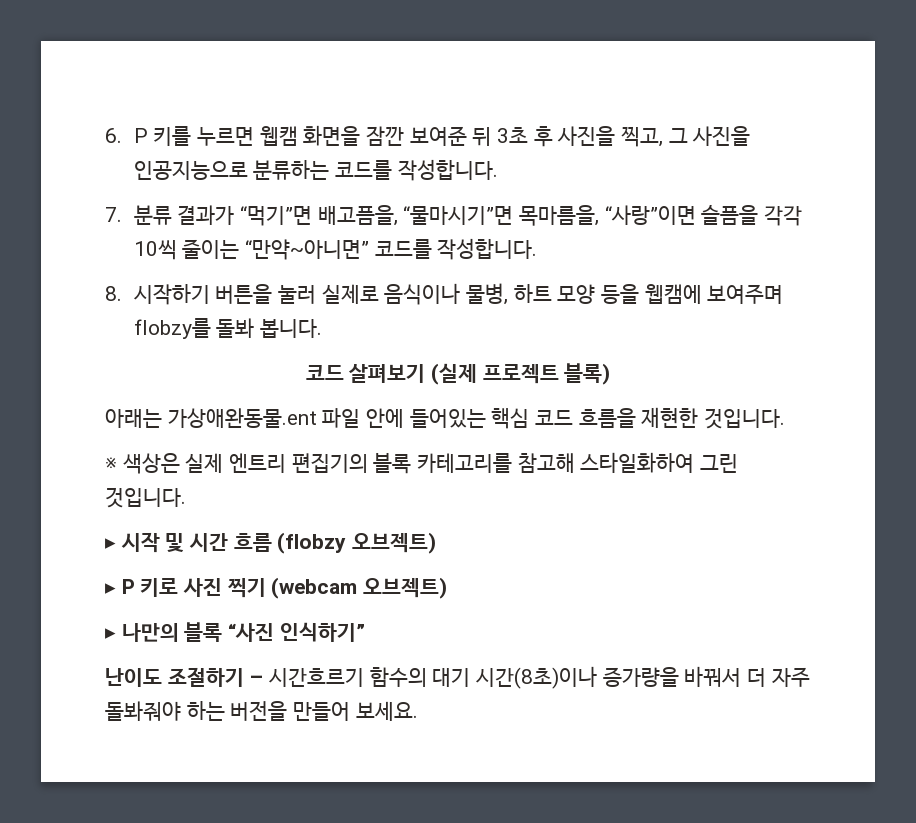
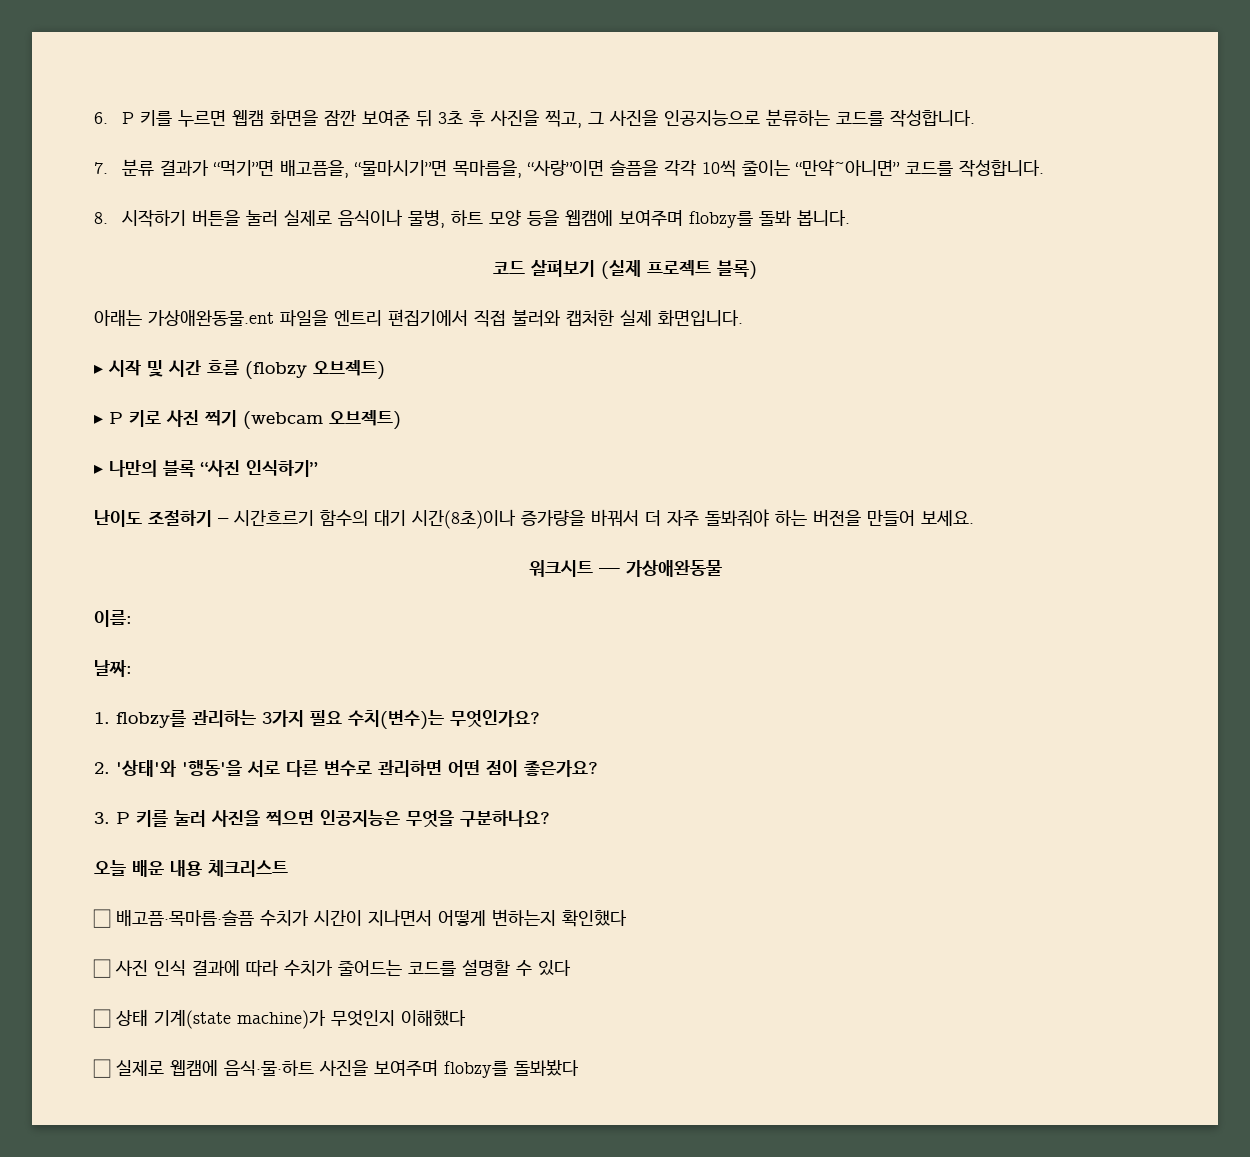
[322,407,786,429] [105,452,739,474] [105,487,186,508] 파일 안에 들어있는 핵심 코드 흐름을 재현한 것입니다. // ※ 색상은 실제 엔트리 편집기의 블록 카테고리를 참고해 스타일화하여 그린 것입니다. -> [280,309,743,327] 파일을 엔트리 편집기에서 직접 불러와 캡처한 실제 화면입니다.
(418, 711) none -> [528,560,722,577] [94,610,132,627] [94,660,132,677] [94,710,540,730] [94,760,598,777] [94,810,550,827] [94,860,288,877] [93,909,627,928] [93,959,571,978] [93,1009,466,1029] [93,1059,579,1078] // 워크시트 — 가상애완동물 // 이름: // 날짜: // 1. flobzy를 관리하는 3가지 필요 수치(변수)는 무엇인가요? // 2. '상태'와 '행동'을 서로 다른 변수로 관리하면 어떤 점이 좋은가요? // 3. P 키를 눌러 사진을 찍으면 인공지능은 무엇을 구분하나요? // 오늘 배운 내용 체크리스트 // ☐ 배고픔·목마름·슬픔 수치가 시간이 지나면서 어떻게 변하는지 확인했다 // ☐ 사진 인식 결과에 따라 수치가 줄어드는 코드를 설명할 수 있다 // ☐ 상태 기계(state machine)가 무엇인지 이해했다 // ☐ 실제로 웹캠에 음식·물·하트 사진을 보여주며 flobzy를 돌봐봤다

